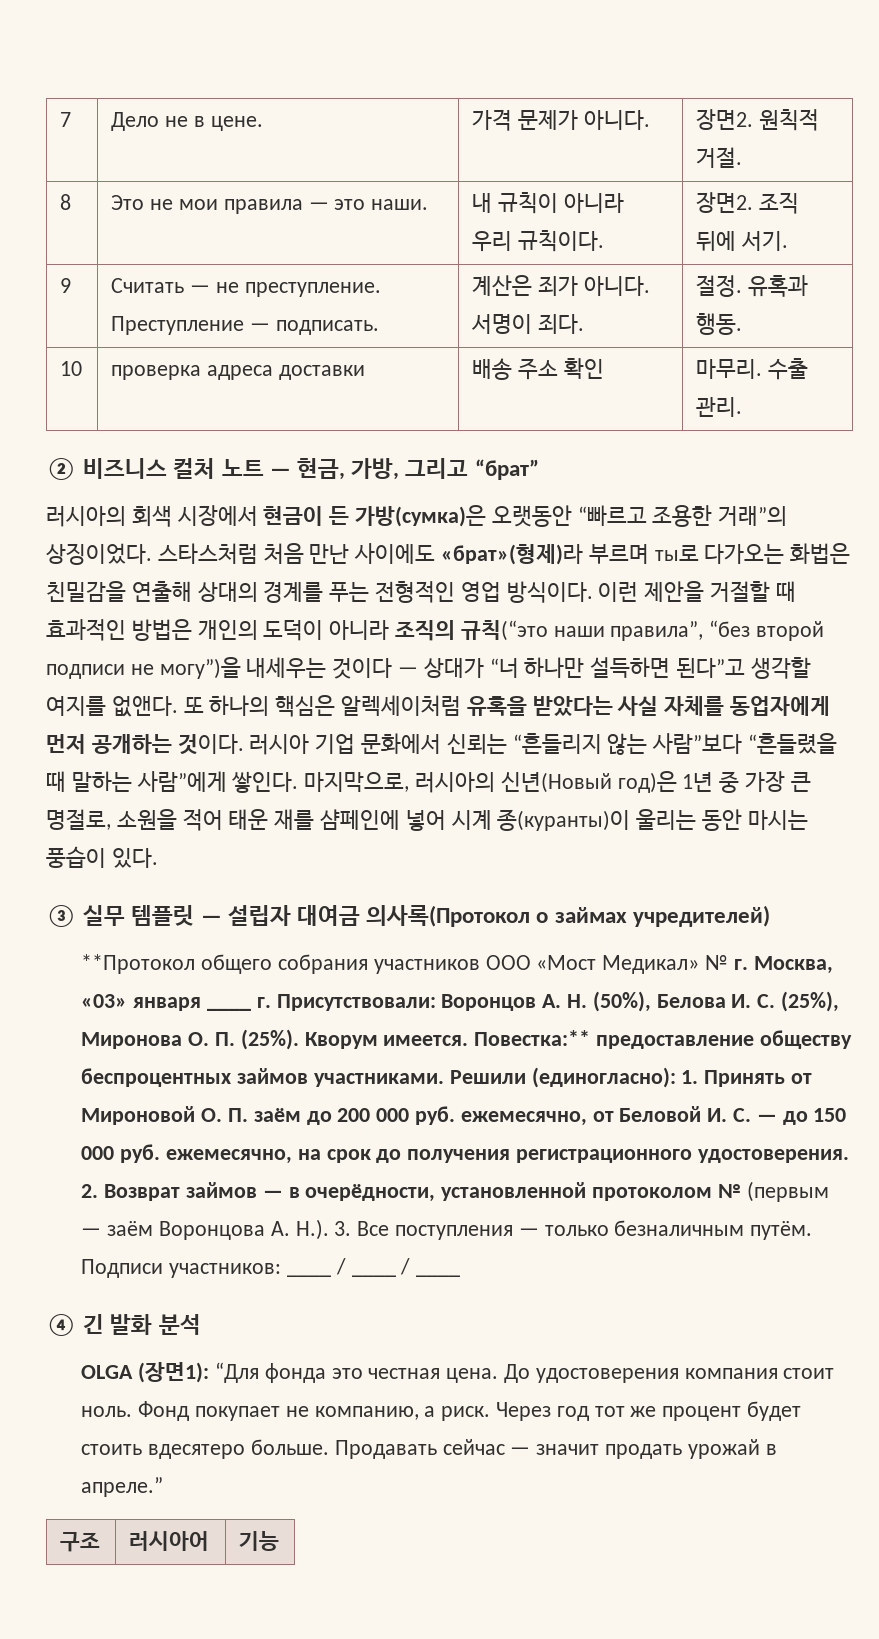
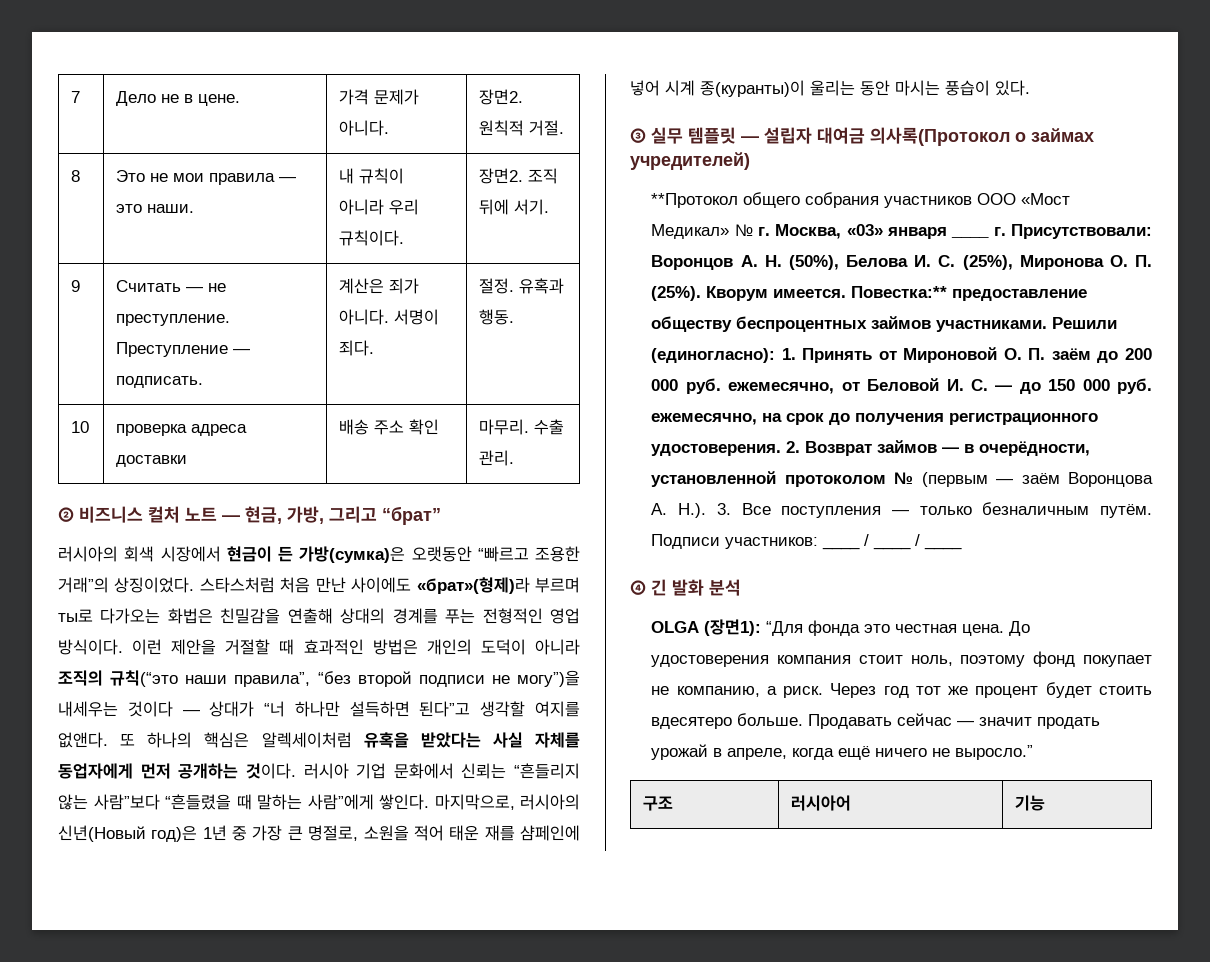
[81,1401,190,1421] ноль. Фонд -> [910,651,1076,667] ноль, поэтому фонд
[81,1477,164,1497] апреле.” -> [727,745,1034,760] апреле, когда ещё ничего не выросло.”

